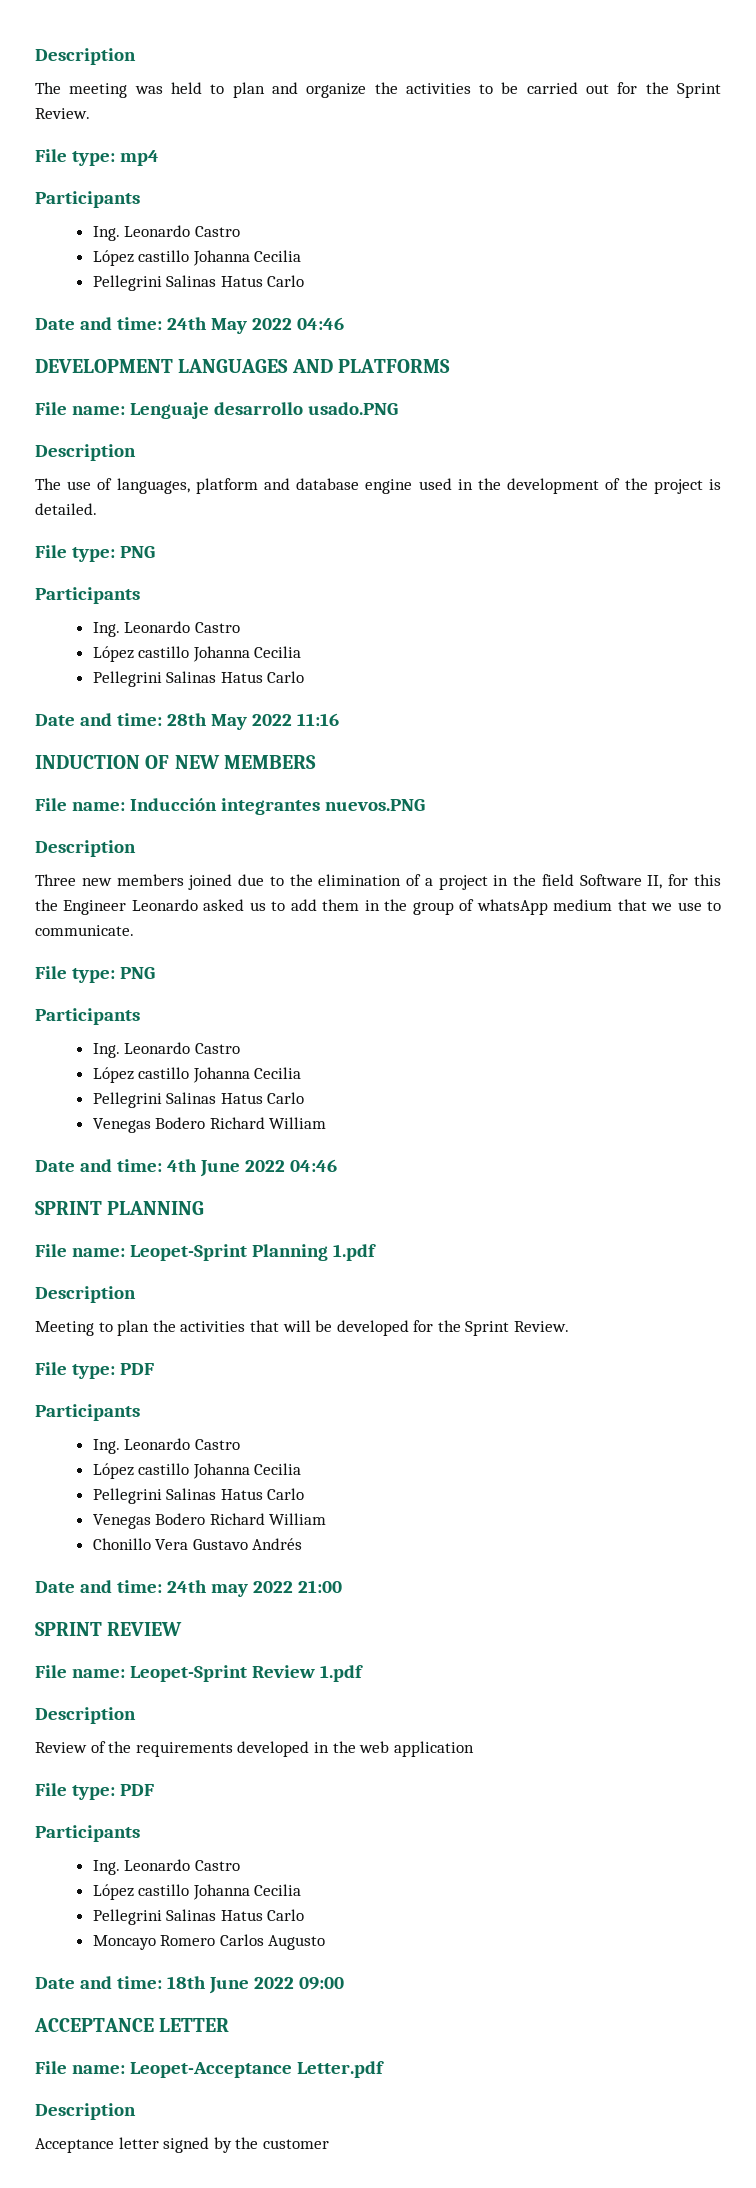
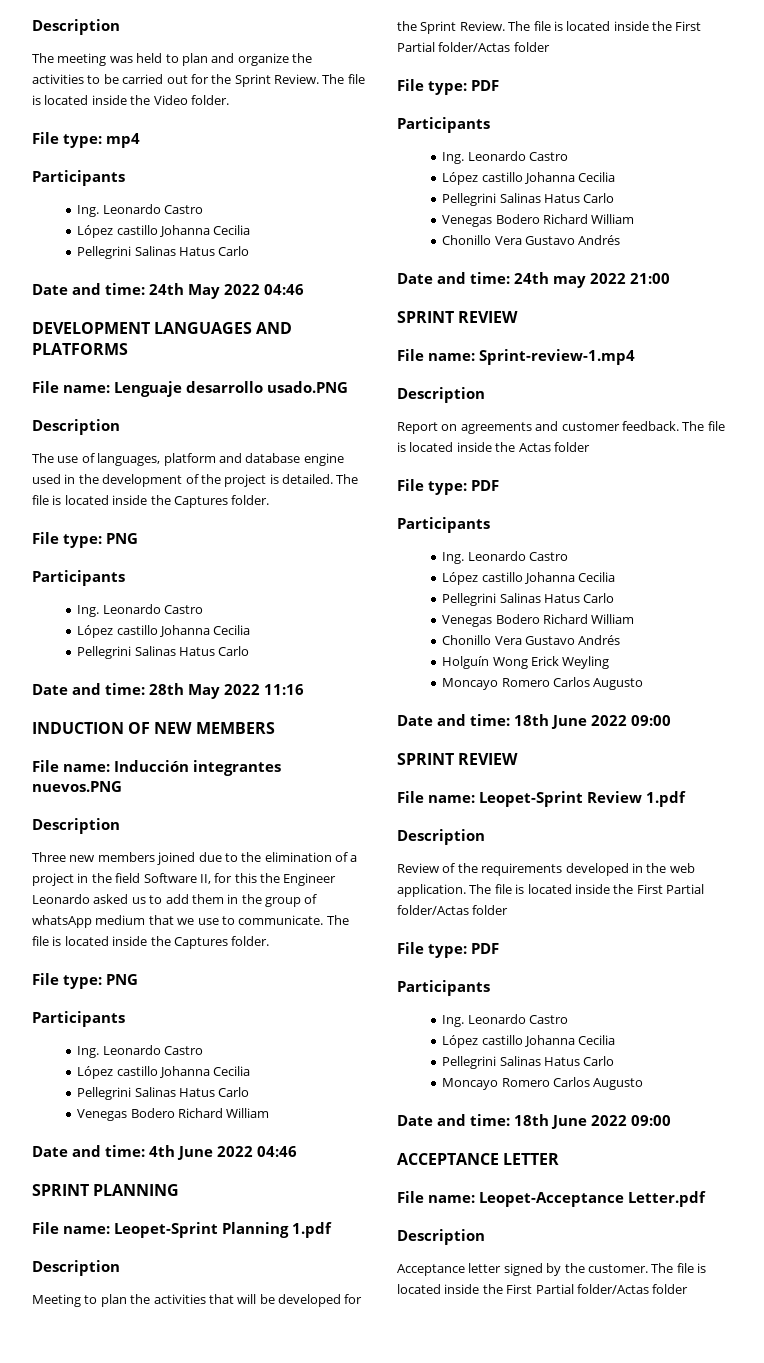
(90, 113) none -> [322,74,365,84] [32,95,229,105] The file is located inside the Video folder.
(97, 509) none -> [336,474,359,484] [32,495,270,508] The file is located inside the Captures folder.
(134, 930) none -> [326,915,349,925] [32,936,270,949] The file is located inside the Captures folder.
(570, 1326) none -> [508,21,702,31] [397,42,550,52] The file is located inside the First Partial folder/Actas folder
(183, 1629) none -> [397,349,635,365] [397,387,485,403] [397,421,725,434] [397,442,590,452] [397,479,499,495] [397,517,490,533] [442,551,568,564] [442,572,616,585] [442,593,615,606] [442,614,635,627] [442,635,621,645] [442,656,610,669] [442,677,644,690] [397,714,671,729] [397,753,519,765] // File name: Sprint-review-1.mp4 // Description // Report on agreements and customer feedback. The file is located inside the Actas folder // File type: PDF // Participants // Ing. Leonardo Castro // López castillo Johanna Cecilia // Pellegrini Salinas Hatus Carlo // Venegas Bodero Richard William // Chonillo Vera Gustavo Andrés // Holguín Wong Erick Weyling // Moncayo Romero Carlos Augusto // Date and time: 18th June 2022 09:00 // SPRINT REVIEW
[393,1741,474,1757] application -> [397,884,704,897] [397,905,509,915] application. The file is located inside the First Partial folder/Actas folder
[262,2139,329,2149] customer -> [587,1263,706,1273] [397,1284,689,1294] customer. The file is located inside the First Partial folder/Actas folder

